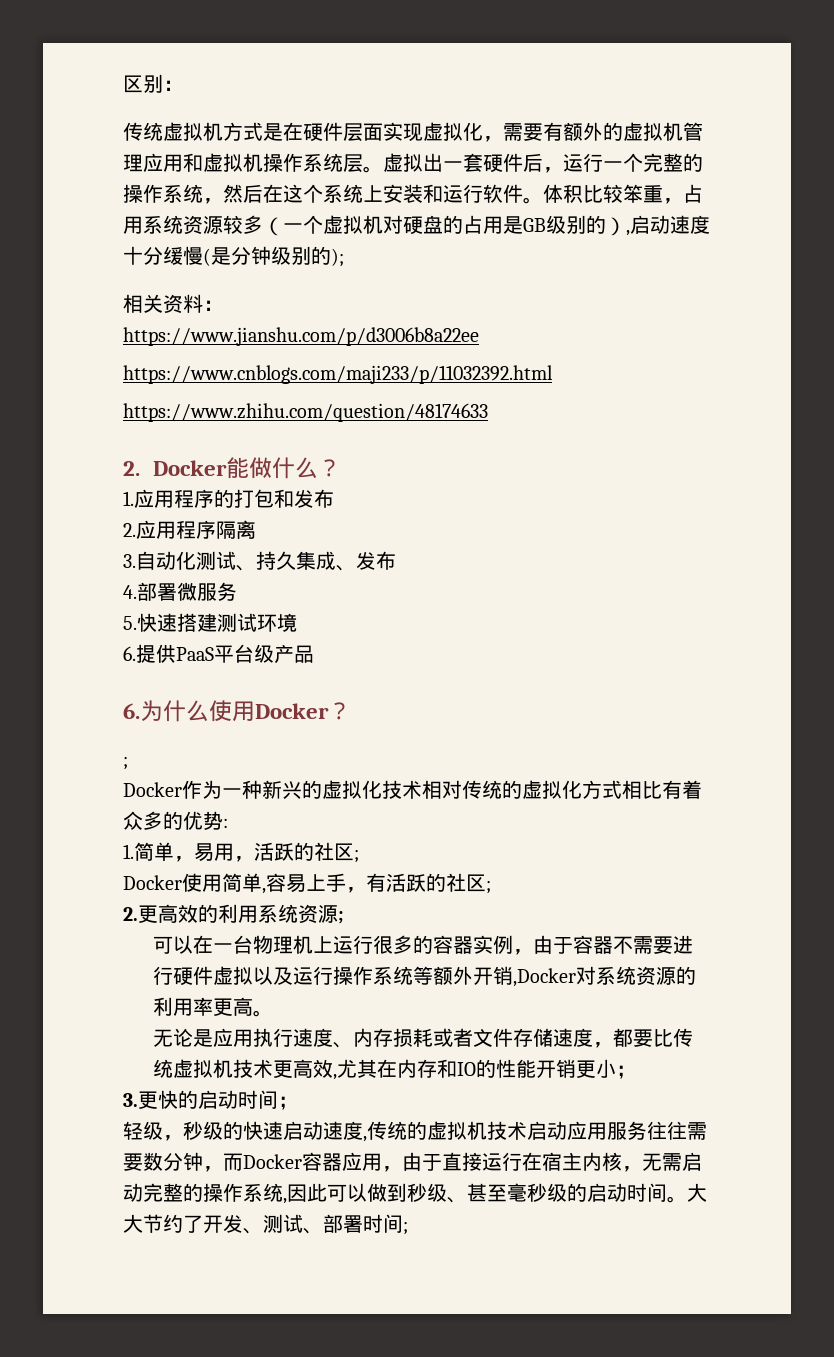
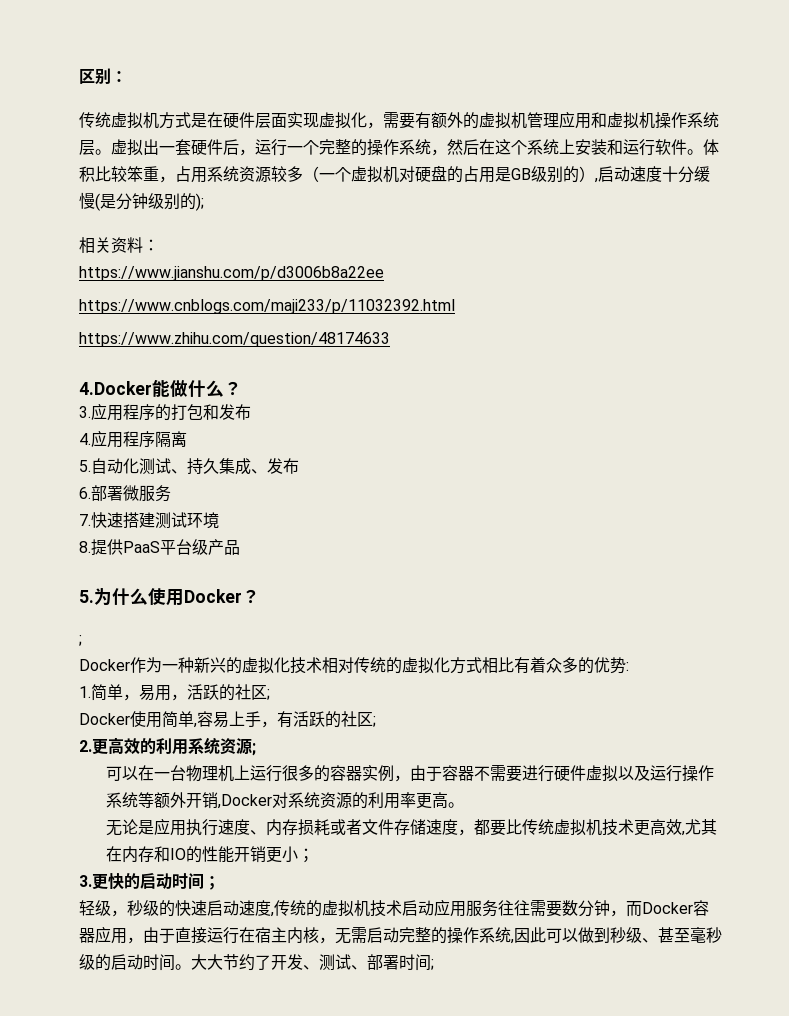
[123,460,227,476] 2. Docker -> [79,381,152,395] 4.Docker
[123,491,134,506] 1. -> [79,406,91,418] 3.
[123,523,136,537] 2. -> [79,433,91,445] 4.
[123,554,136,568] 3. -> [79,460,91,472] 5.
[123,585,137,599] 4. -> [79,487,91,499] 6.
[123,616,137,630] 5. -> [79,514,91,526] 7.
[123,646,136,661] 6. -> [79,541,91,553] 8.
[123,703,140,719] 6. -> [79,590,94,603] 5.

